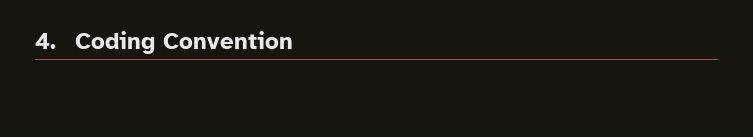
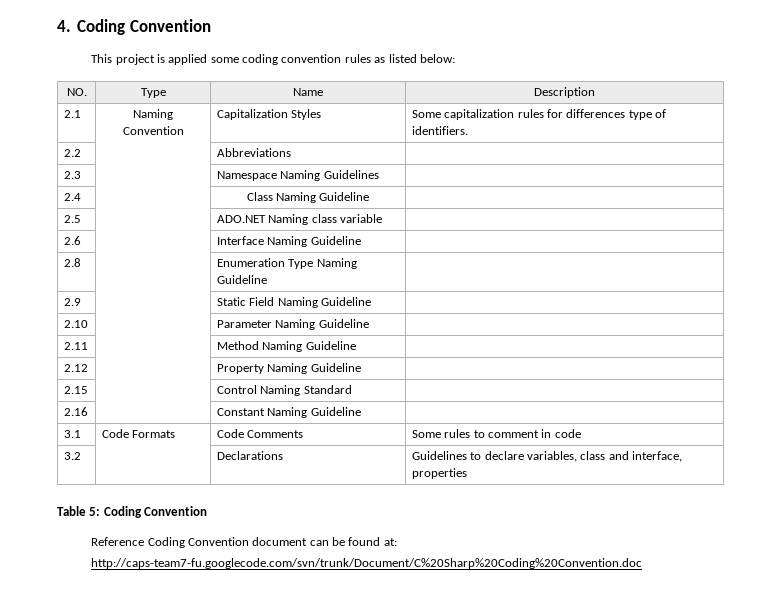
(294, 40) none -> [91,54,455,65] [66,88,87,96] [140,88,166,98] [293,88,323,96] [534,87,595,98] [63,110,81,118] [133,109,173,120] [122,126,184,135] [216,109,322,120] [411,109,667,120] [411,126,468,135] [63,149,81,157] [216,148,291,157] [63,171,81,179] [216,170,379,181] [63,193,81,201] [246,192,370,203] [63,215,81,223] [216,214,383,225] [63,236,81,245] [216,236,361,247] [63,258,81,267] [216,258,357,269] [216,275,267,284] [63,298,81,306] [216,297,372,308] [63,320,88,328] [216,319,369,330] [63,342,88,350] [216,341,356,352] [63,364,88,372] [216,363,361,374] [63,386,88,394] [216,385,352,396] [63,407,88,416] [216,407,361,418] [63,430,81,438] [101,429,176,438] [216,429,304,438] [411,429,581,438] [63,452,81,460] [216,451,283,460] [411,451,683,462] [411,468,467,479] [57,506,208,518] [91,537,397,548] [91,558,643,569] // This project is applied some coding convention rules as listed below: // NO. | Type | Name | Description // 2.1 | Naming Convention | Capitalization Styles | Some capitalization rules for differences type of identifiers. // 2.2 | | Abbreviations | // 2.3 | | Namespace Naming Guidelines | // 2.4 | | Class Naming Guideline | // 2.5 | | ADO.NET Naming class variable | // 2.6 | | Interface Naming Guideline | // 2.8 | | Enumeration Type Naming Guideline | // 2.9 | | Static Field Naming Guideline | // 2.10 | | Parameter Naming Guideline | // 2.11 | | Method Naming Guideline | // 2.12 | | Property Naming Guideline | // 2.15 | | Control Naming Standard | // 2.16 | | Constant Naming Guideline | // 3.1 | Code Formats | Code Comments | Some rules to comment in code // 3.2 | | Declarations | Guidelines to declare variables, class and interface, properties // Table 5: Coding Convention // Reference Coding Convention document can be found at: // http://caps-team7-fu.googlecode.com/svn/trunk/Document/C%20Sharp%20Coding%20Convention.doc

